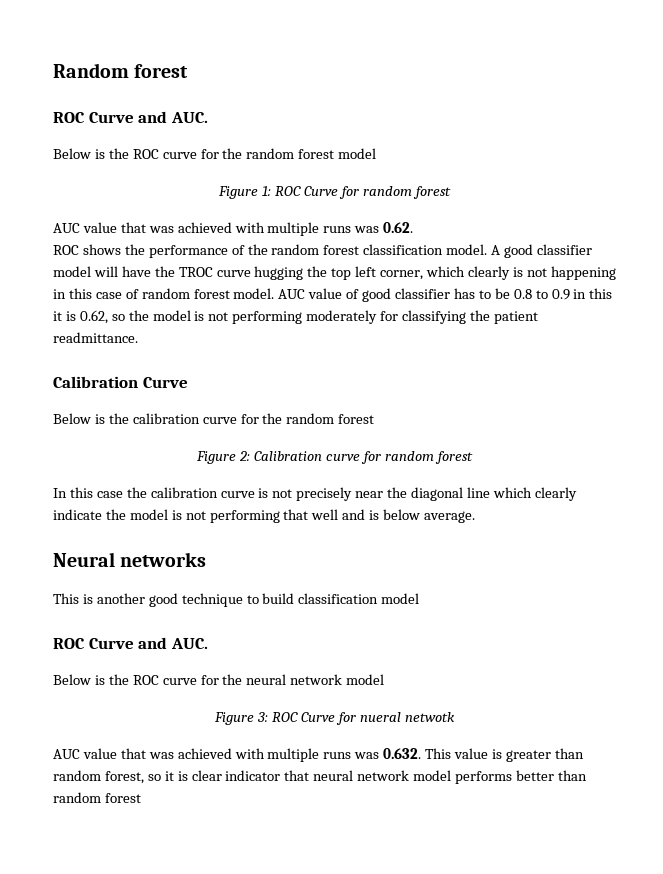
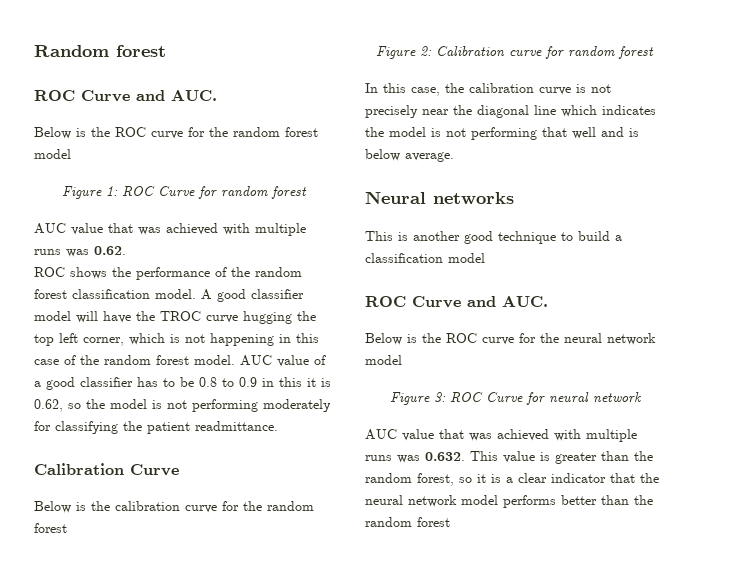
[467,266,510,280] clearly -> (165, 339) none
(139, 294) none -> [80,355,99,365] the
(360, 294) none -> [34,381,41,387] a
[96,491,123,498] case -> [411,87,440,96] case,
[534,487,577,501] [53,509,102,520] clearly indicate -> [602,105,656,115] indicates
(295, 598) none -> [615,235,622,241] a
[359,712,455,722] nueral netwotk -> [548,392,642,403] neural network
(584, 753) none -> [634,451,653,461] the
(188, 776) none -> [506,477,513,483] a
(310, 775) none -> [640,473,659,483] the
(587, 775) none -> [634,495,653,505] the

